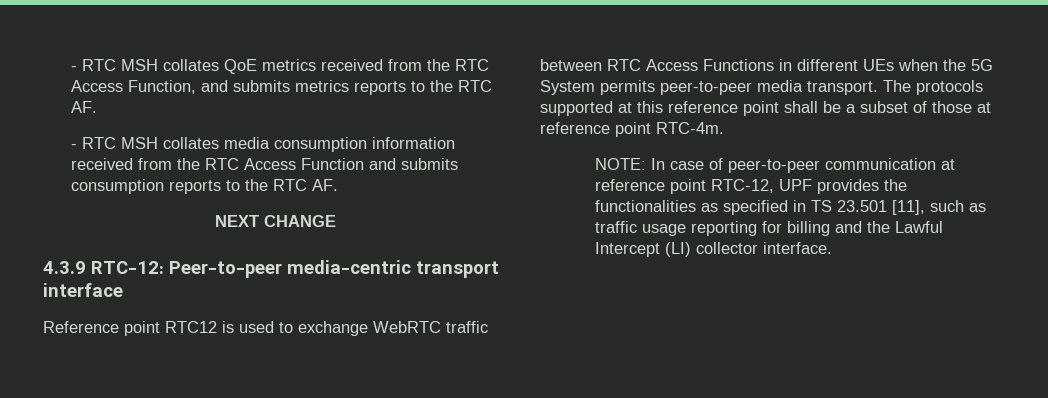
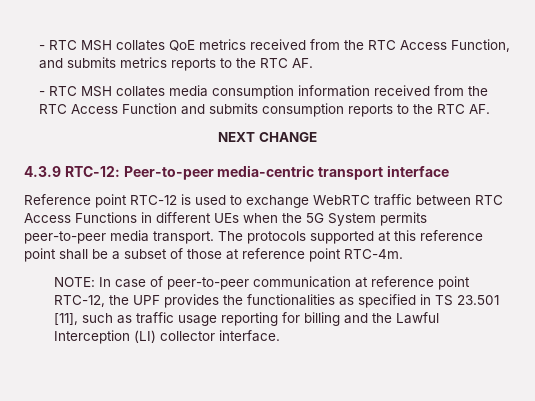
[165,321,217,333] RTC12 -> [130,195,177,205] RTC-12
(775, 186) none -> [109,295,130,305] the
[595,242,661,257] Intercept -> [54,330,131,344] Interception

